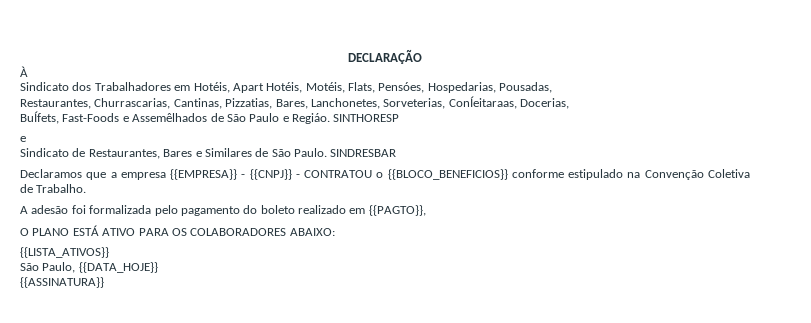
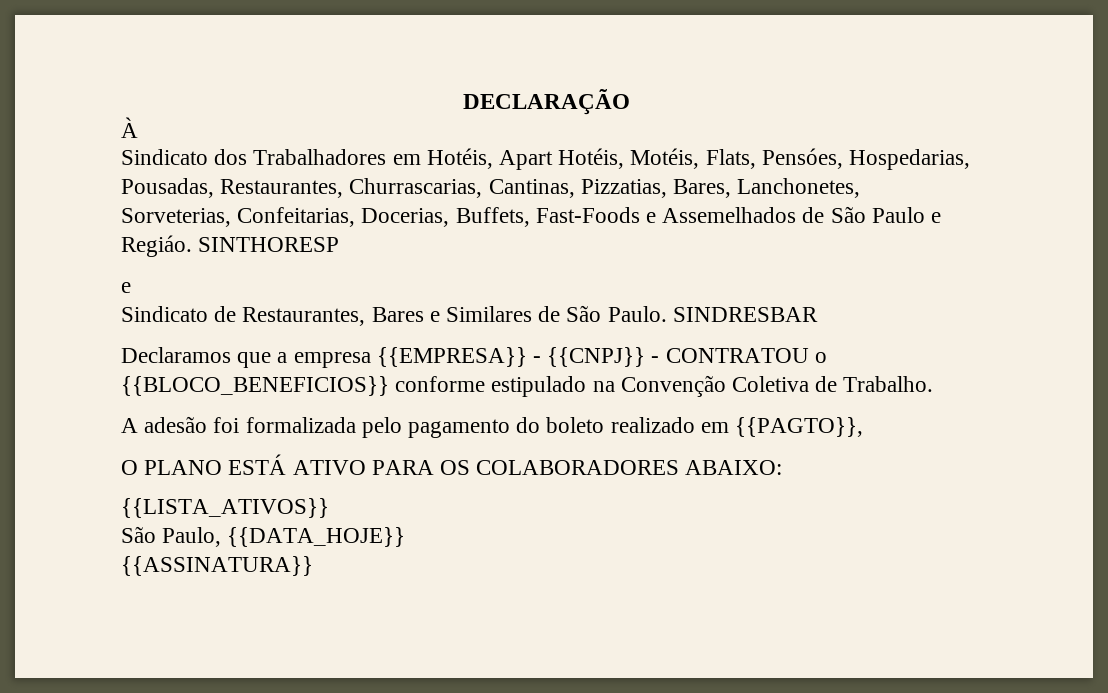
(553, 87) // -> (214, 188) none
[448,96,517,109] ConÍeitaraas, -> [237,207,356,227] Confeitarias,
[20,111,59,124] // BuÍfets, -> [455,207,530,227] Buffets,
[132,113,208,122] Assemêlhados -> [662,207,797,223] Assemelhados

